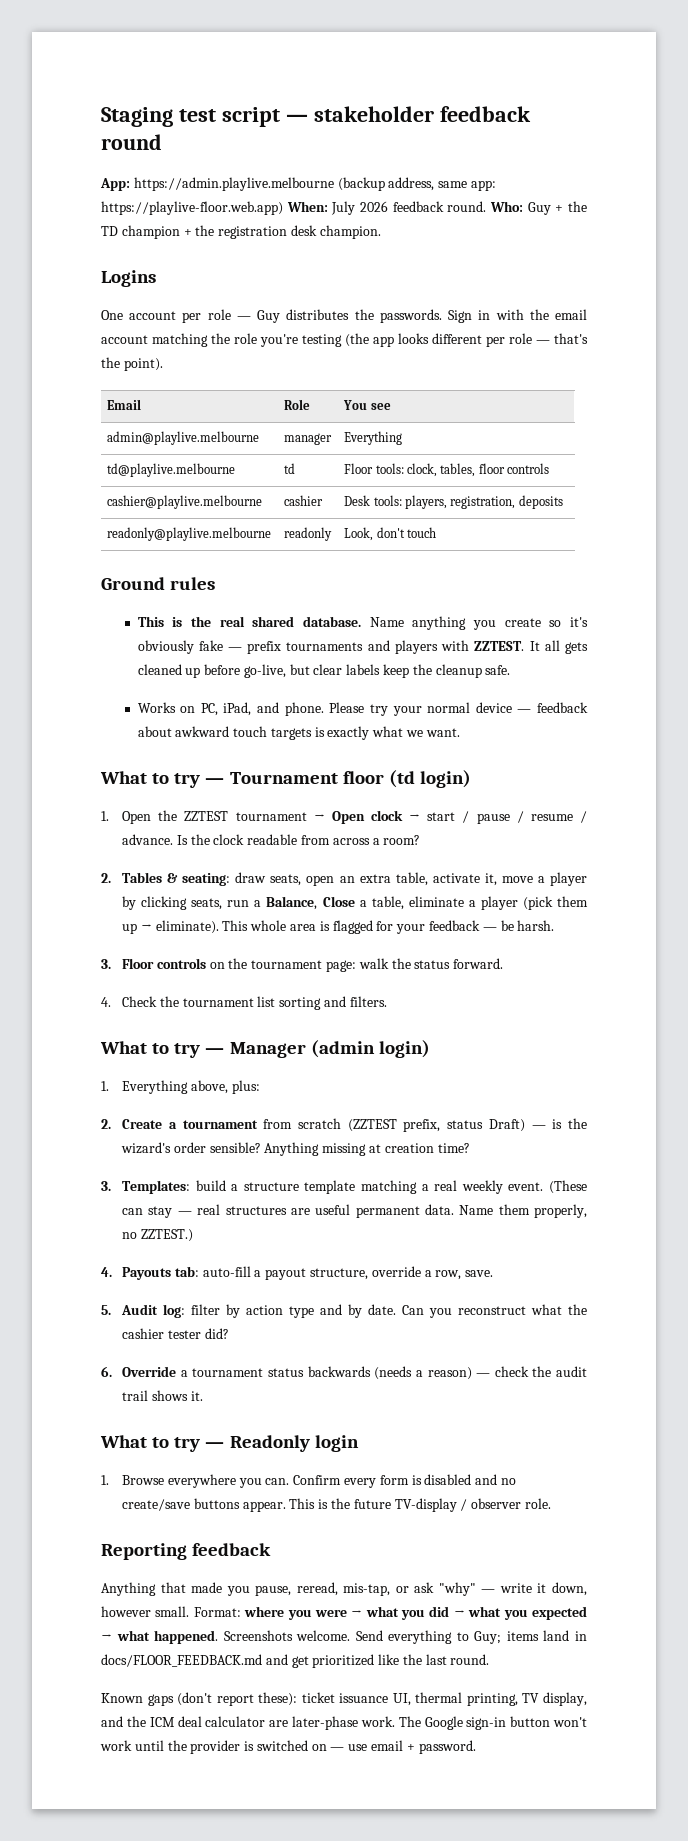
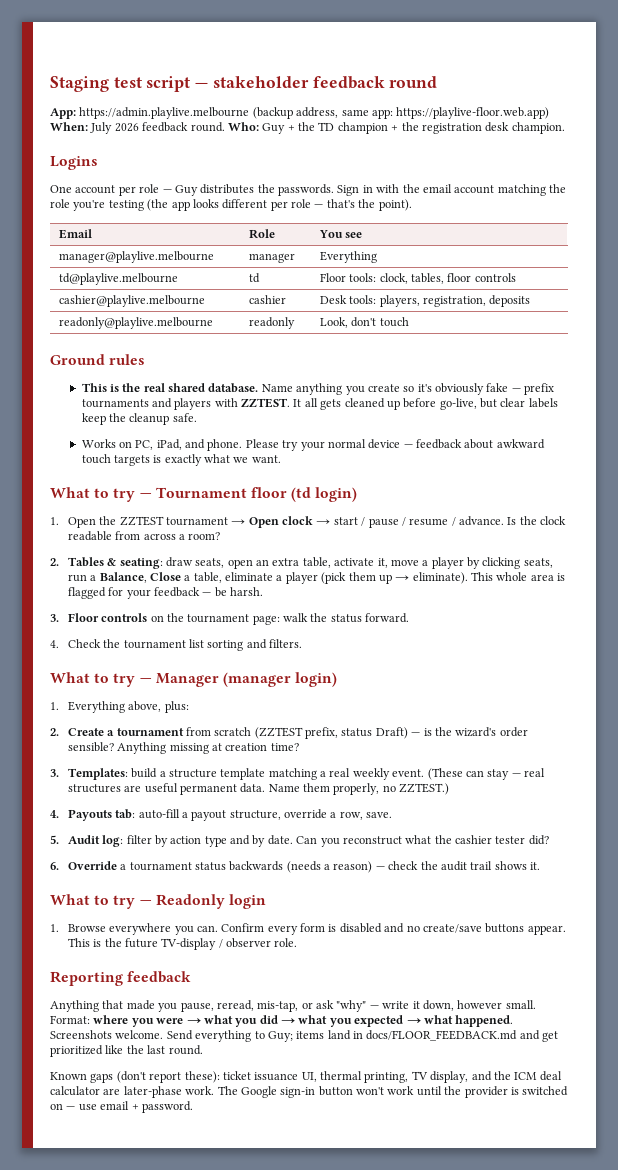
[107,431,260,445] admin@playlive.melbourne -> [58,251,214,263] manager@playlive.melbourne
[310,1040,375,1058] (admin -> [222,672,291,687] (manager

